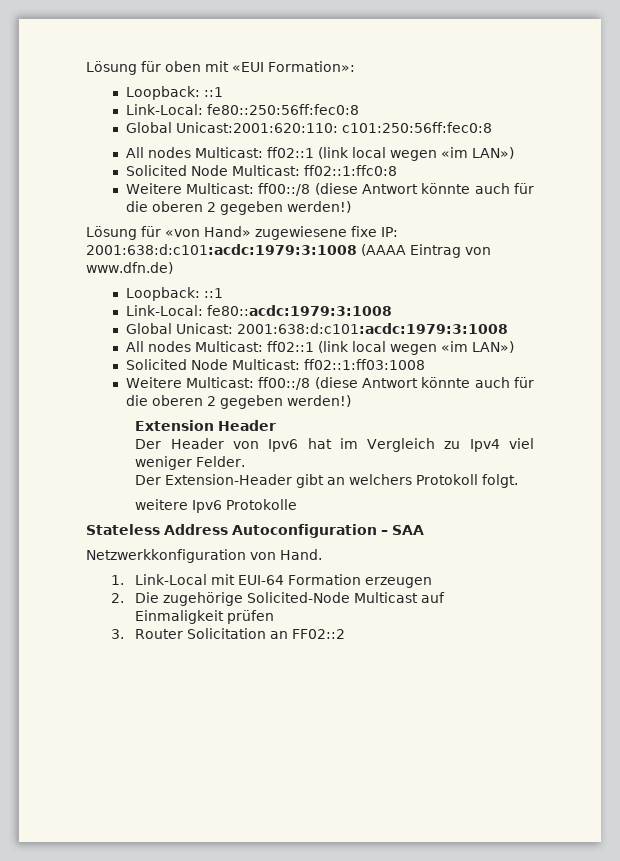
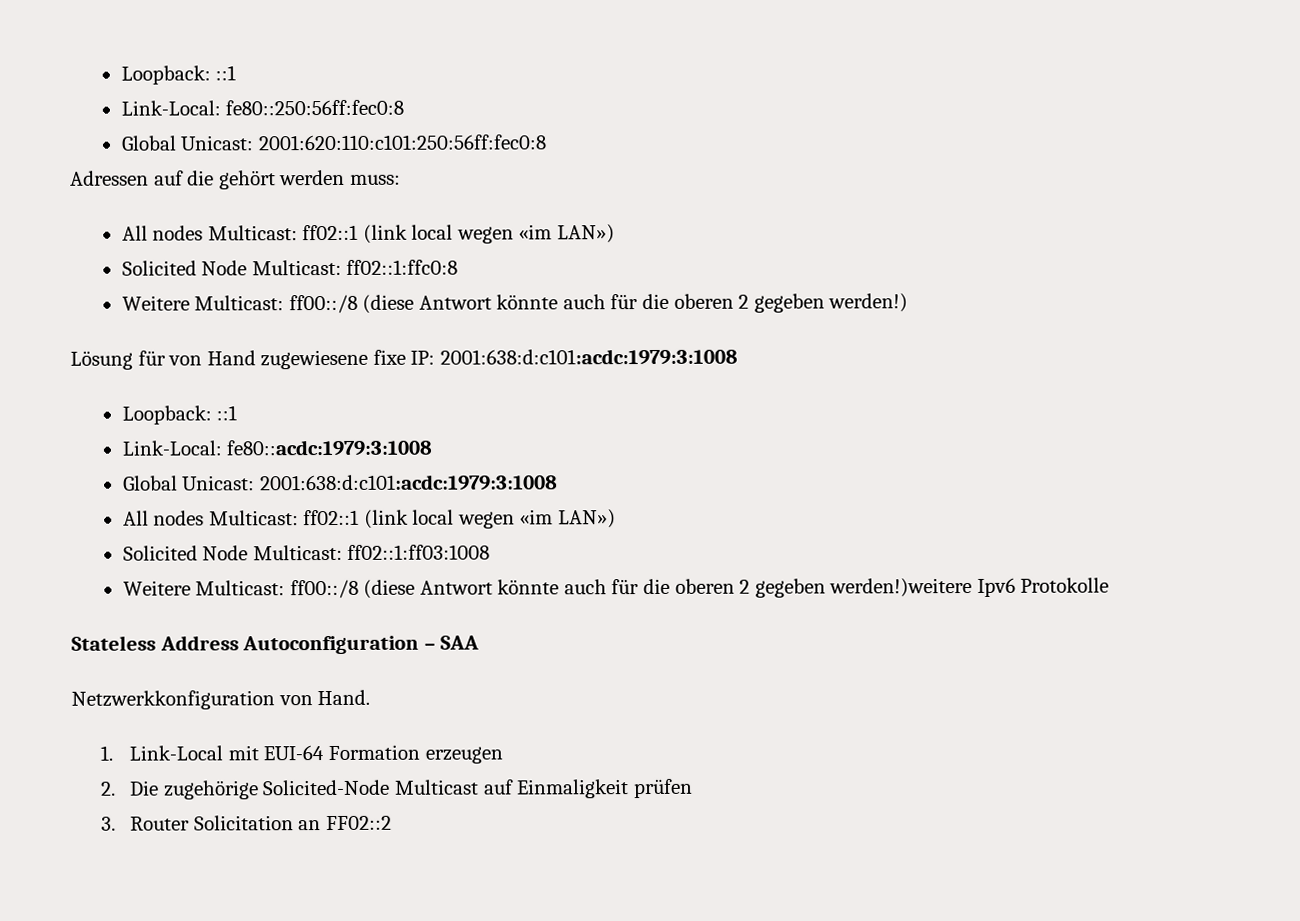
[86,61,355,75] Lösung für oben mit «EUI Formation»: // -> (120, 75) none
[175,122,492,133] Unicast:2001:620:110: c101:250:56ff:fec0:8 -> [180,134,547,151] [70,169,401,190] Unicast: 2001:620:110:c101:250:56ff:fec0:8 // Adressen auf die gehört werden muss:
[165,226,251,237] «von Hand» -> [168,350,256,366] von Hand
[361,244,491,258] [86,262,173,274] (AAAA Eintrag von www.dfn.de) -> (738, 357) none
[286,395,351,407] [135,420,277,431] [135,438,534,452] [135,456,246,470] [135,474,519,488] [135,499,189,510] werden!) // Extension Header // Der Header von Ipv6 hat im Vergleich zu Ipv4 viel weniger Felder. // Der Extension-Header gibt an welchers Protokoll folgt. // weitere -> [829,577,973,598] werden!)weitere

